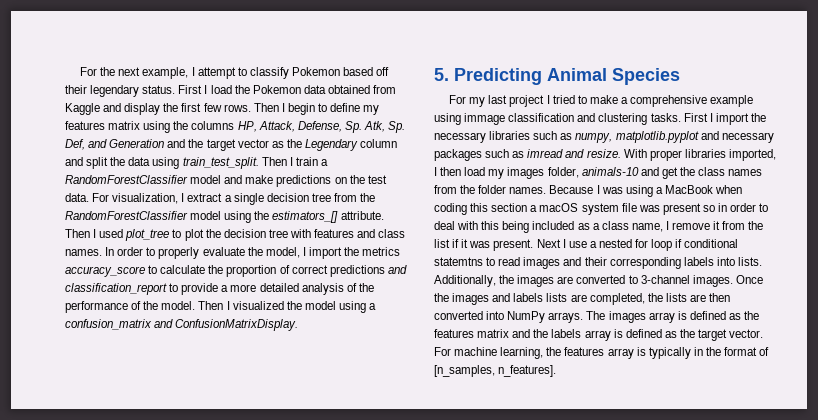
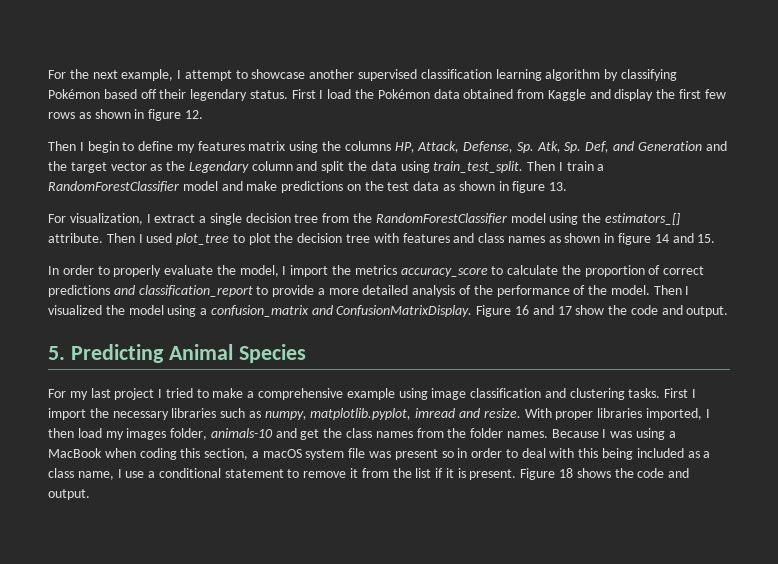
[249,67,340,79] classify Pokemon -> [251,69,677,81] [48,89,100,99] showcase another supervised classification learning algorithm by classifying Pokémon
[252,85,301,94] Pokemon -> [377,89,430,99] Pokémon
[223,104,251,112] rows. -> [48,109,203,121] rows as shown in figure 12. //
[65,193,89,202] data. -> [413,181,568,193] data as shown in figure 13. //
[65,249,102,256] names. -> [507,233,716,245] names as shown in figure 14 and 15. //
(299, 325) none -> [476,305,729,317] Figure 16 and 17 show the code and output.
[464,113,506,125] immage -> [431,388,467,400] image
[615,131,774,143] [434,149,525,161] matplotlib.pyplot and necessary packages such as -> [310,408,412,420] matplotlib.pyplot,
[491,203,528,212] section -> [204,448,249,460] section,
(669, 225) none -> [125,468,300,478] use a conditional statement to
[469,239,739,251] [434,257,762,269] [434,275,763,287] [434,293,731,305] [434,311,760,323] [434,329,764,341] [434,347,770,359] [434,365,557,377] was present. Next I use a nested for loop if conditional statemtns to read images and their corresponding labels into lists. Additionally, the images are converted to 3-channel images. Once the images and labels lists are completed, the lists are then converted into NumPy arrays. The images array is defined as the features matrix and the labels array is defined as the target vector. For machine learning, the features array is typically in the format of [n_samples, n_features]. -> [457,468,690,480] [48,489,90,500] is present. Figure 18 shows the code and output.

